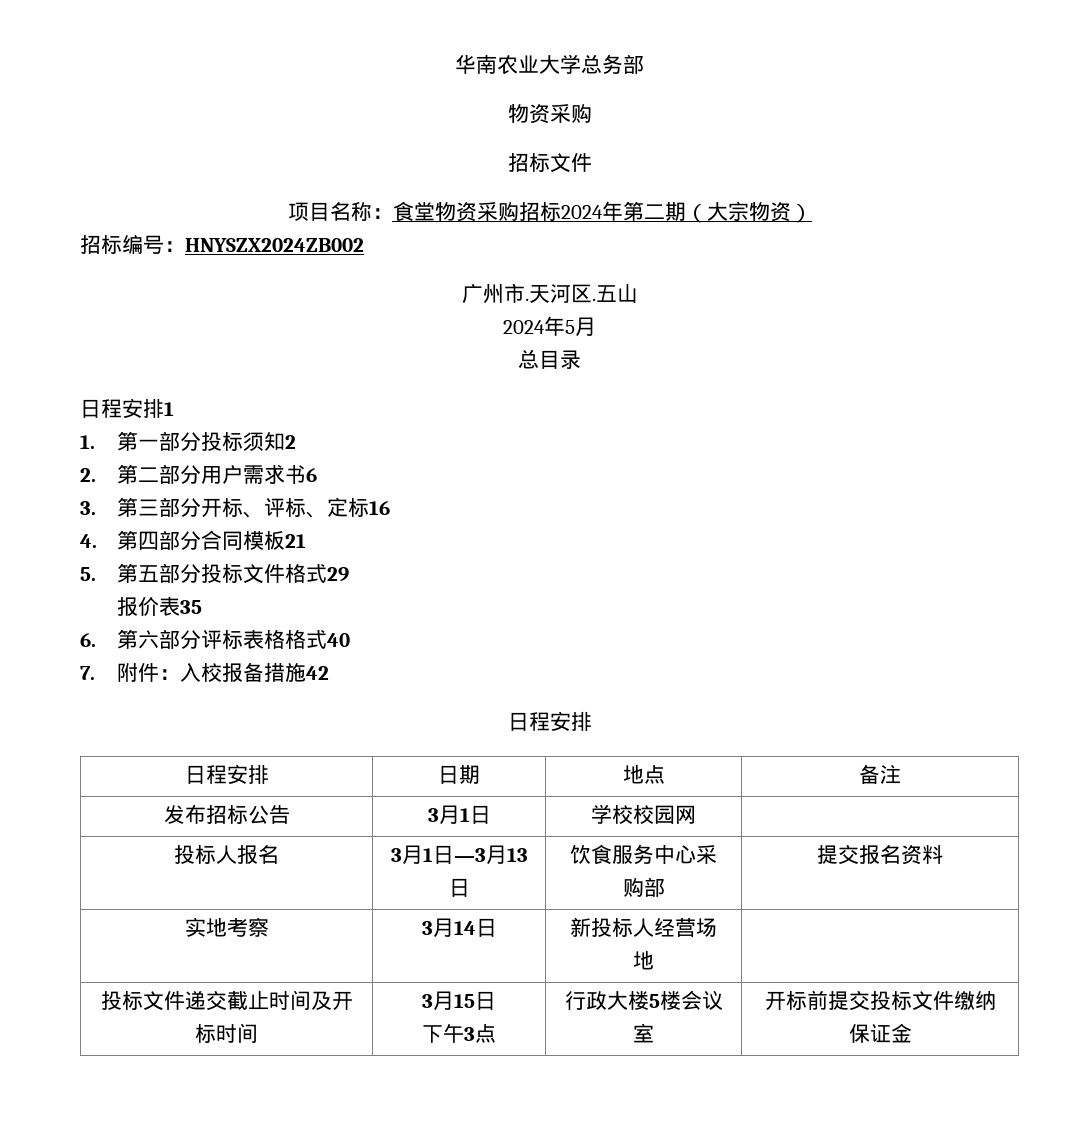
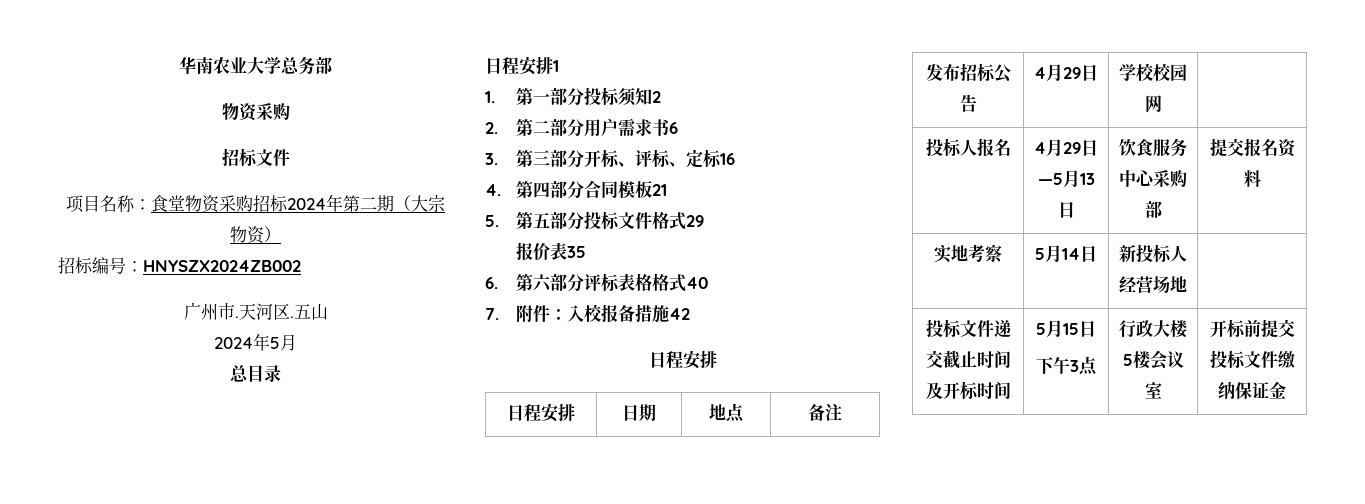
[427,805,470,824] 3月1 -> [1034,64,1081,82] 4月29
[390,845,486,864] 3月1日—3 -> [1034,139,1098,157] [1037,173,1063,185] 4月29日—5
[421,921,433,935] 3 -> [1035,248,1045,260] 5
[422,994,434,1008] 3 -> [1036,323,1046,335] 5

